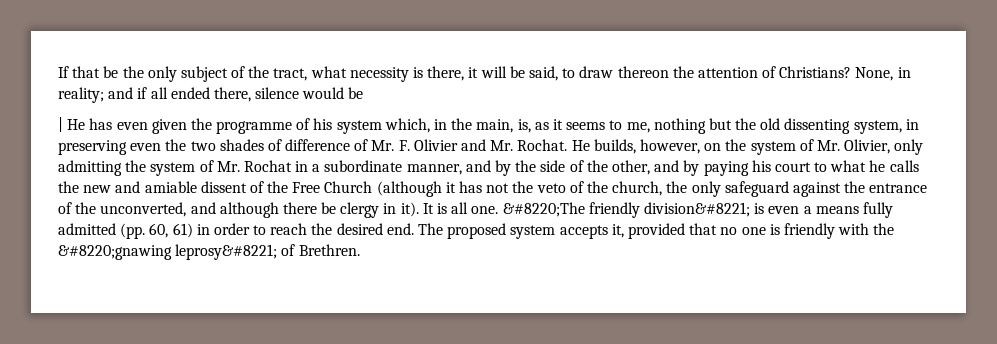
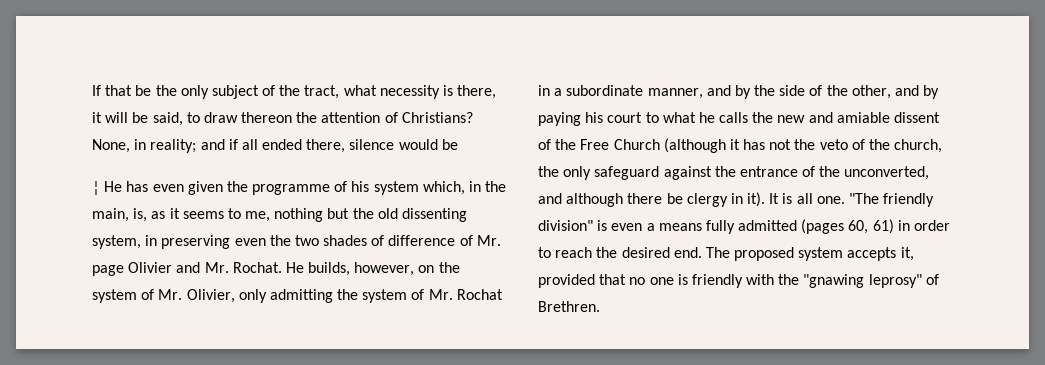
[58,117,63,132] | -> [92,181,100,195] ¦
[398,140,410,151] F. -> [92,265,124,276] page
[502,202,750,218] &#8220;The friendly division&#8221; -> [849,193,935,207] [538,220,593,231] "The friendly division"
[120,223,146,239] (pp. -> [801,219,845,234] (pages
[58,244,278,260] &#8220;gnawing leprosy&#8221; -> [803,274,922,288] "gnawing leprosy"

